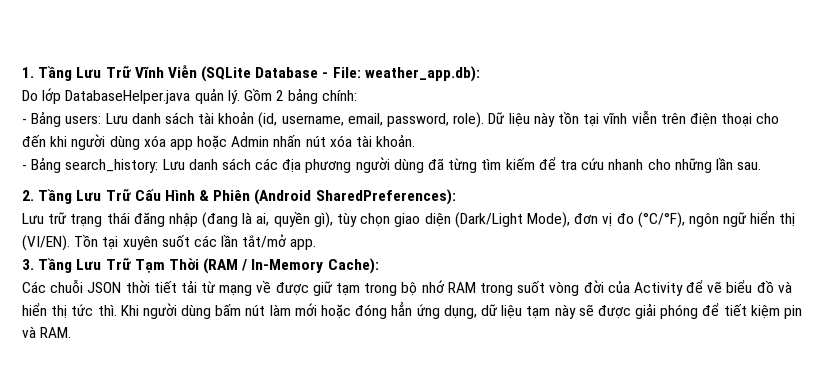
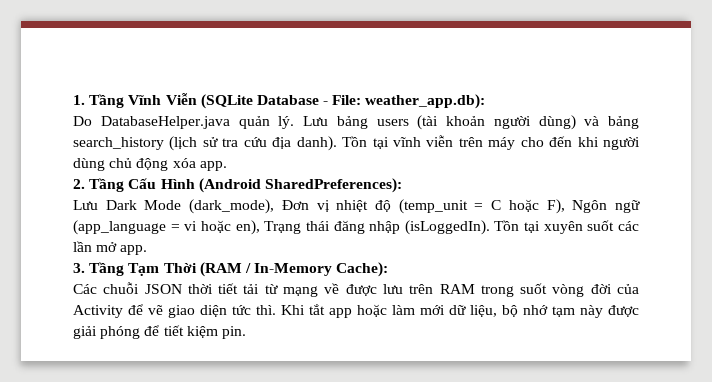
[76,66,131,78] Lưu Trữ -> (125, 101) none
[42,88,62,104] lớp -> (92, 121) none
[243,88,358,104] [22,111,579,128] Gồm 2 bảng chính: // - Bảng users: Lưu danh sách tài khoản (id, username, email, password, role). Dữ liệu này tồn -> [303,115,639,130] [73,136,368,151] Lưu bảng users (tài khoản người dùng) và bảng search_history (lịch sử tra cứu địa danh). Tồn
[689,113,753,127] điện thoại -> [488,137,516,150] máy
[143,134,416,150] [22,157,762,173] [22,189,456,205] [22,211,796,228] [22,235,70,251] xóa app hoặc Admin nhấn nút xóa tài khoản. // - Bảng search_history: Lưu danh sách các địa phương người dùng đã từng tìm kiếm để tra cứu nhanh cho những lần sau. // 2. Tầng Lưu Trữ Cấu Hình & Phiên (Android SharedPreferences): // Lưu trữ trạng thái đăng nhập (đang là ai, quyền gì), tùy chọn giao diện (Dark/Light Mode), đơn vị đo (°C/°F), ngôn ngữ hiển thị (VI/EN). -> [109,158,227,171] [73,178,402,193] [73,199,640,214] [73,220,490,235] chủ động xóa app. // 2. Tầng Cấu Hình (Android SharedPreferences): // Lưu Dark Mode (dark_mode), Đơn vị nhiệt độ (temp_unit = C hoặc F), Ngôn ngữ (app_language = vi hoặc en), Trạng thái đăng nhập (isLoggedIn).
[242,234,288,248] tắt/mở -> [96,242,118,252] mở
[76,258,131,270] Lưu Trữ -> (125, 269) none
[312,280,445,296] giữ tạm trong bộ nhớ -> [382,284,434,294] lưu trên
[726,280,792,293] [22,301,523,319] biểu đồ và hiển thị tức thì. Khi người dùng bấm nút làm mới hoặc đóng hẳn ứng dụng, dữ liệu -> [168,304,548,318] giao diện tức thì. Khi tắt app hoặc làm mới dữ liệu, bộ nhớ
[578,304,594,316] sẽ -> (603, 311) none
[783,305,802,319] [22,326,72,338] pin và RAM. -> [221,326,246,339] pin.

